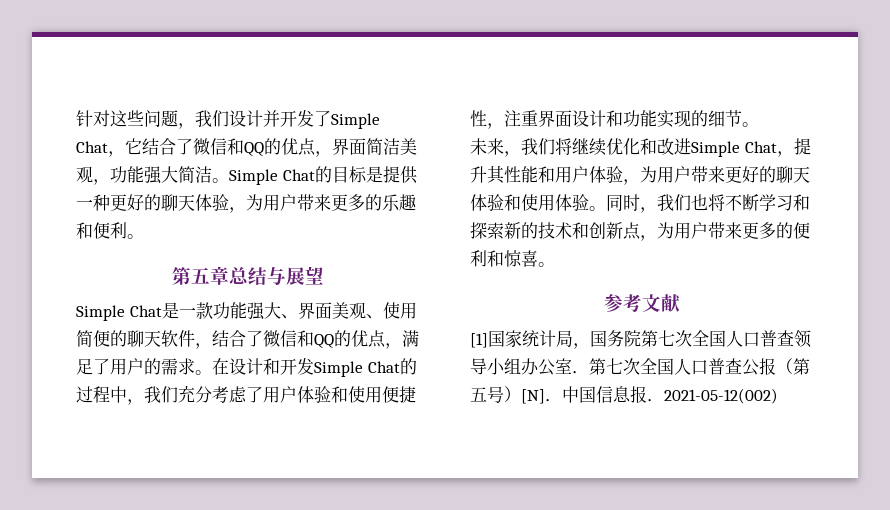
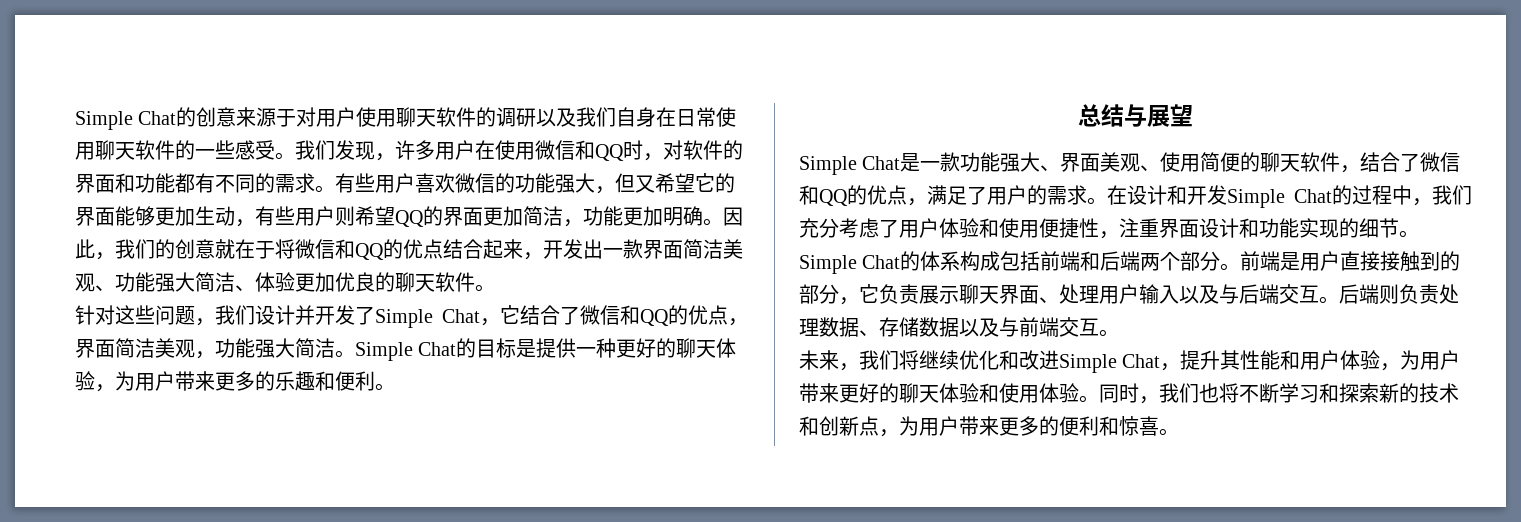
(76, 118) none -> [75,107,737,130] [75,140,743,161] [75,173,735,194] [75,206,743,227] [75,239,743,260] [75,272,495,292] Simple Chat的创意来源于对用户使用聊天软件的调研以及我们自身在日常使用聊天软件的一些感受。我们发现，许多用户在使用微信和QQ时，对软件的界面和功能都有不同的需求。有些用户喜欢微信的功能强大，但又希望它的界面能够更加生动，有些用户则希望QQ的界面更加简洁，功能更加明确。因此，我们的创意就在于将微信和QQ的优点结合起来，开发出一款界面简洁美观、功能强大简洁、体验更加优良的聊天软件。 //
[171,266,229,285] 第五章 -> (395, 387) none
(759, 124) none -> [799,251,1461,274] [799,284,1459,305] [799,317,1119,337] Simple Chat的体系构成包括前端和后端两个部分。前端是用户直接接触到的部分，它负责展示聊天界面、处理用户输入以及与后端交互。后端则负责处理数据、存储数据以及与前端交互。
[603,294,681,312] [470,330,812,349] [470,358,810,376] [470,386,778,404] // 参考文献 // [1]国家统计局，国务院第七次全国人口普查领导小组办公室．第七次全国人口普查公报（第五号）[N]．中国信息报．2021-05-12(002) -> (1179, 432) none

